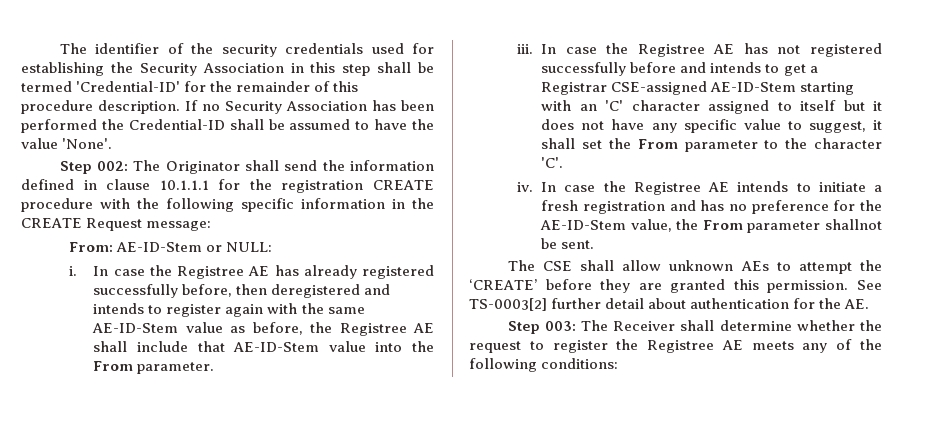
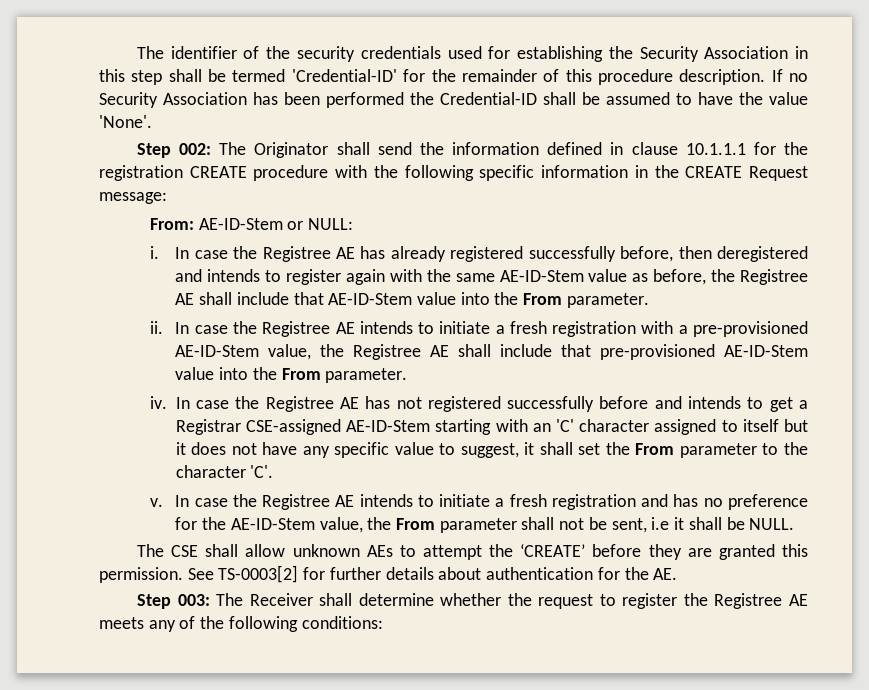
[517,43,735,57] iii. In case the Registree AE -> [149,321,809,337] [175,344,809,360] [175,367,408,383] [149,396,359,412] ii. In case the Registree AE intends to initiate a fresh registration with a pre-provisioned AE-ID-Stem value, the Registree AE shall include that pre-provisioned AE-ID-Stem value into the From parameter. // iv. In case the Registree AE
[517,182,534,192] iv. -> [149,498,163,507] v.
[825,219,882,230] [541,238,595,249] shallnot be sent. -> [521,517,795,533] shall not be sent, i.e it shall be NULL.
[551,298,645,309] further detail -> [303,567,434,580] for further details

